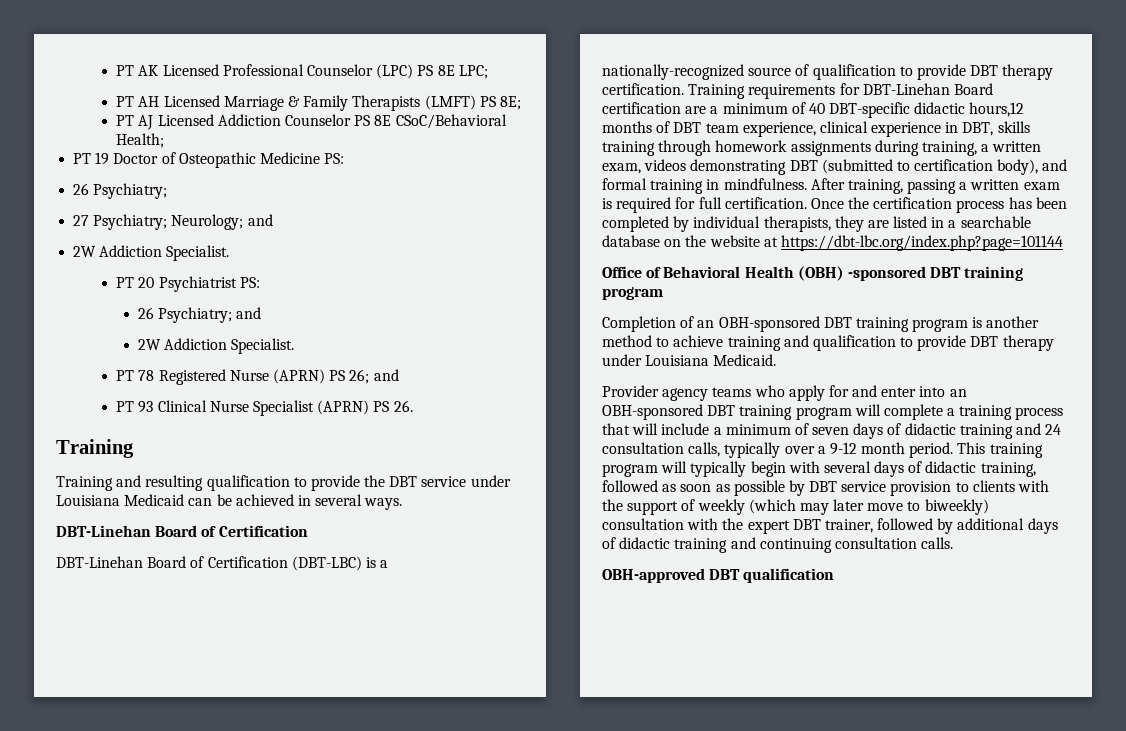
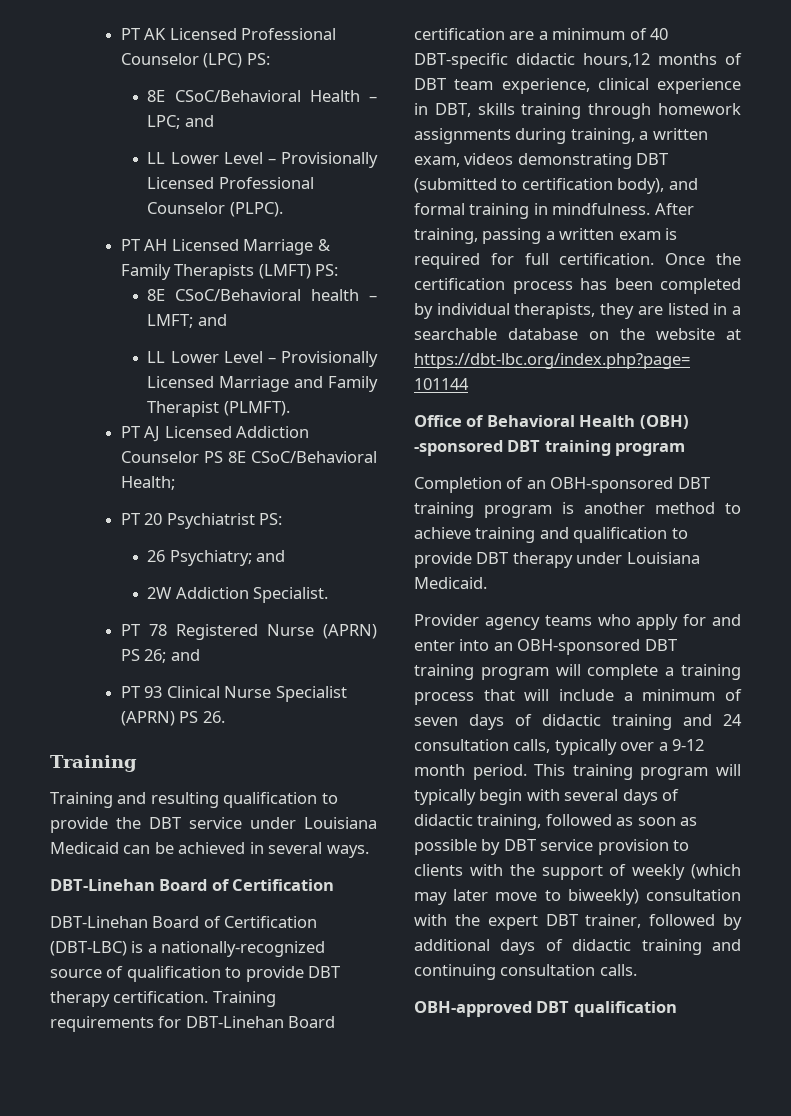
[417,65,488,79] PS 8E LPC; -> [246,53,270,65] [147,90,377,102] [147,115,214,129] [147,152,378,168] [147,177,314,189] [147,202,283,217] PS: // 8E CSoC/Behavioral Health – LPC; and // LL Lower Level – Provisionally Licensed Professional Counselor (PLPC).
[479,96,521,110] PS 8E; -> [315,264,339,276] [147,289,377,301] [147,314,227,328] [147,351,378,367] [147,376,378,392] [147,401,290,417] PS: // 8E CSoC/Behavioral health – LMFT; and // LL Lower Level – Provisionally Licensed Marriage and Family Therapist (PLMFT).
[73,152,345,168] [73,183,168,199] [73,214,273,230] [73,245,230,261] // PT 19 Doctor of Osteopathic Medicine PS: // 26 Psychiatry; // 27 Psychiatry; Neurology; and // 2W Addiction Specialist. -> (176, 483) none

